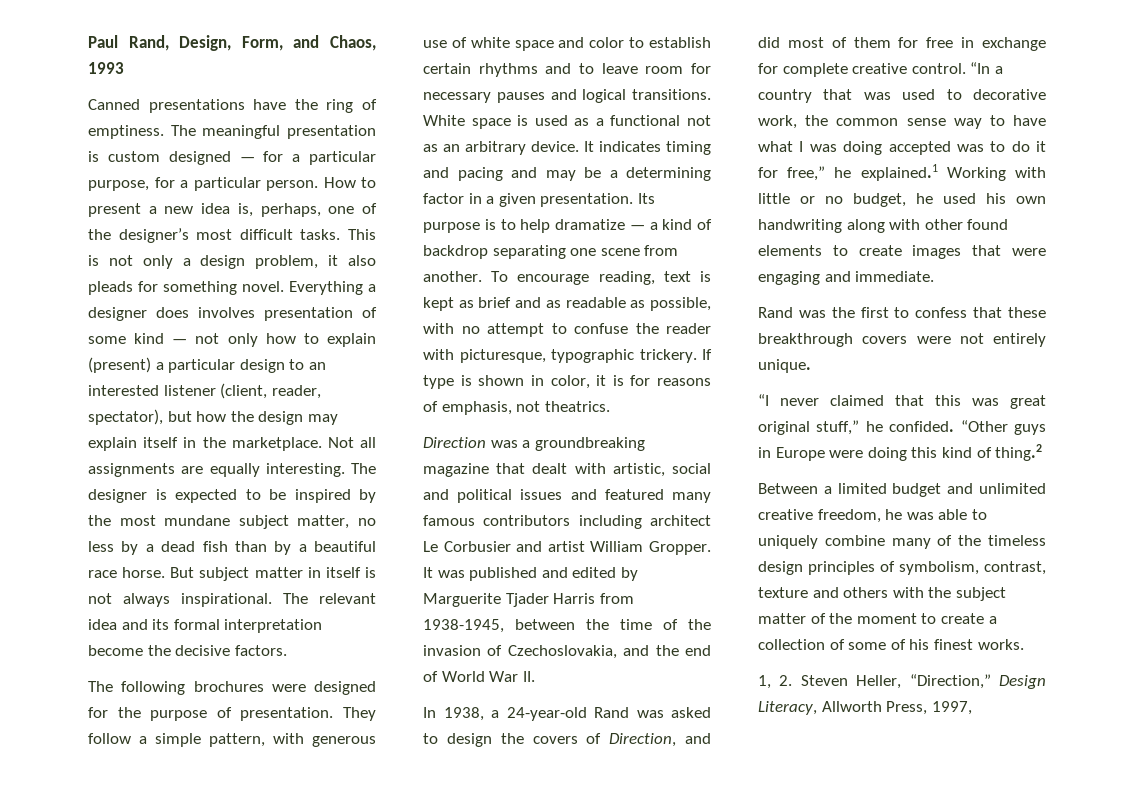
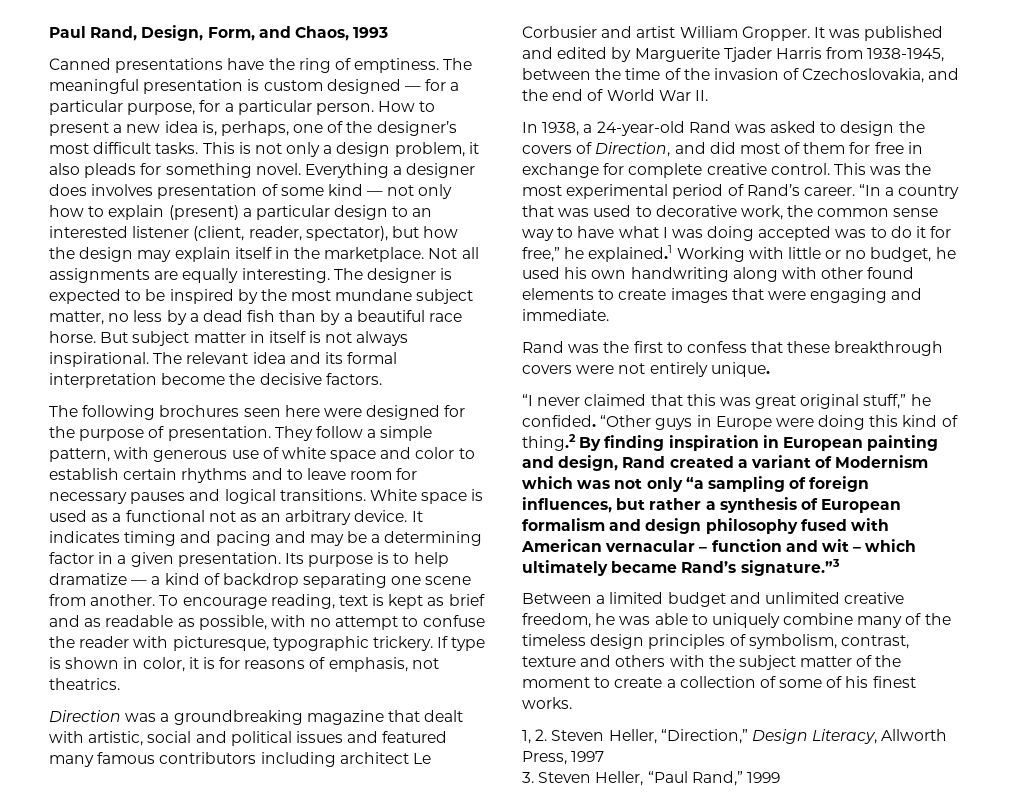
(264, 686) none -> [243,405,320,417] seen here
(966, 68) none -> [833,163,932,175] [522,184,855,199] This was the most experimental period of Rand’s career.
(1043, 452) none -> [579,435,939,451] [522,455,929,471] [522,476,870,492] [522,497,902,513] [522,518,889,534] [521,539,917,552] [522,559,840,576] By finding inspiration in European painting and design, Rand created a variant of Modernism which was not only “a sampling of foreign influences, but rather a synthesis of European formalism and design philosophy fused with American vernacular – function and wit – which ultimately became Rand’s signature.”3
[931,701,972,715] 1997, -> [571,751,605,762] [522,771,780,786] 1997 // 3. Steven Heller, “Paul Rand,” 1999

